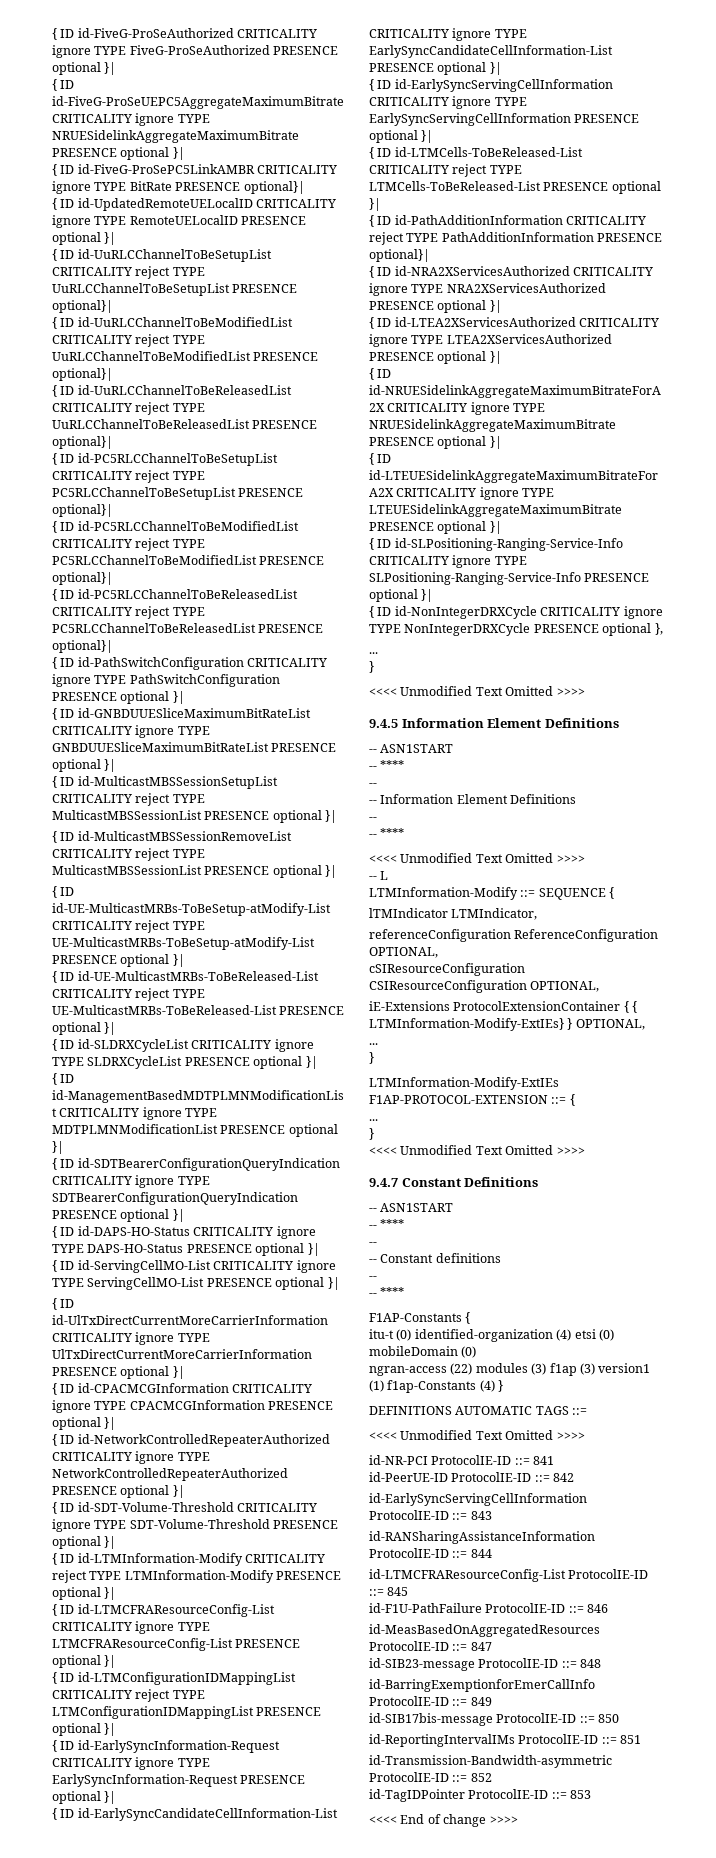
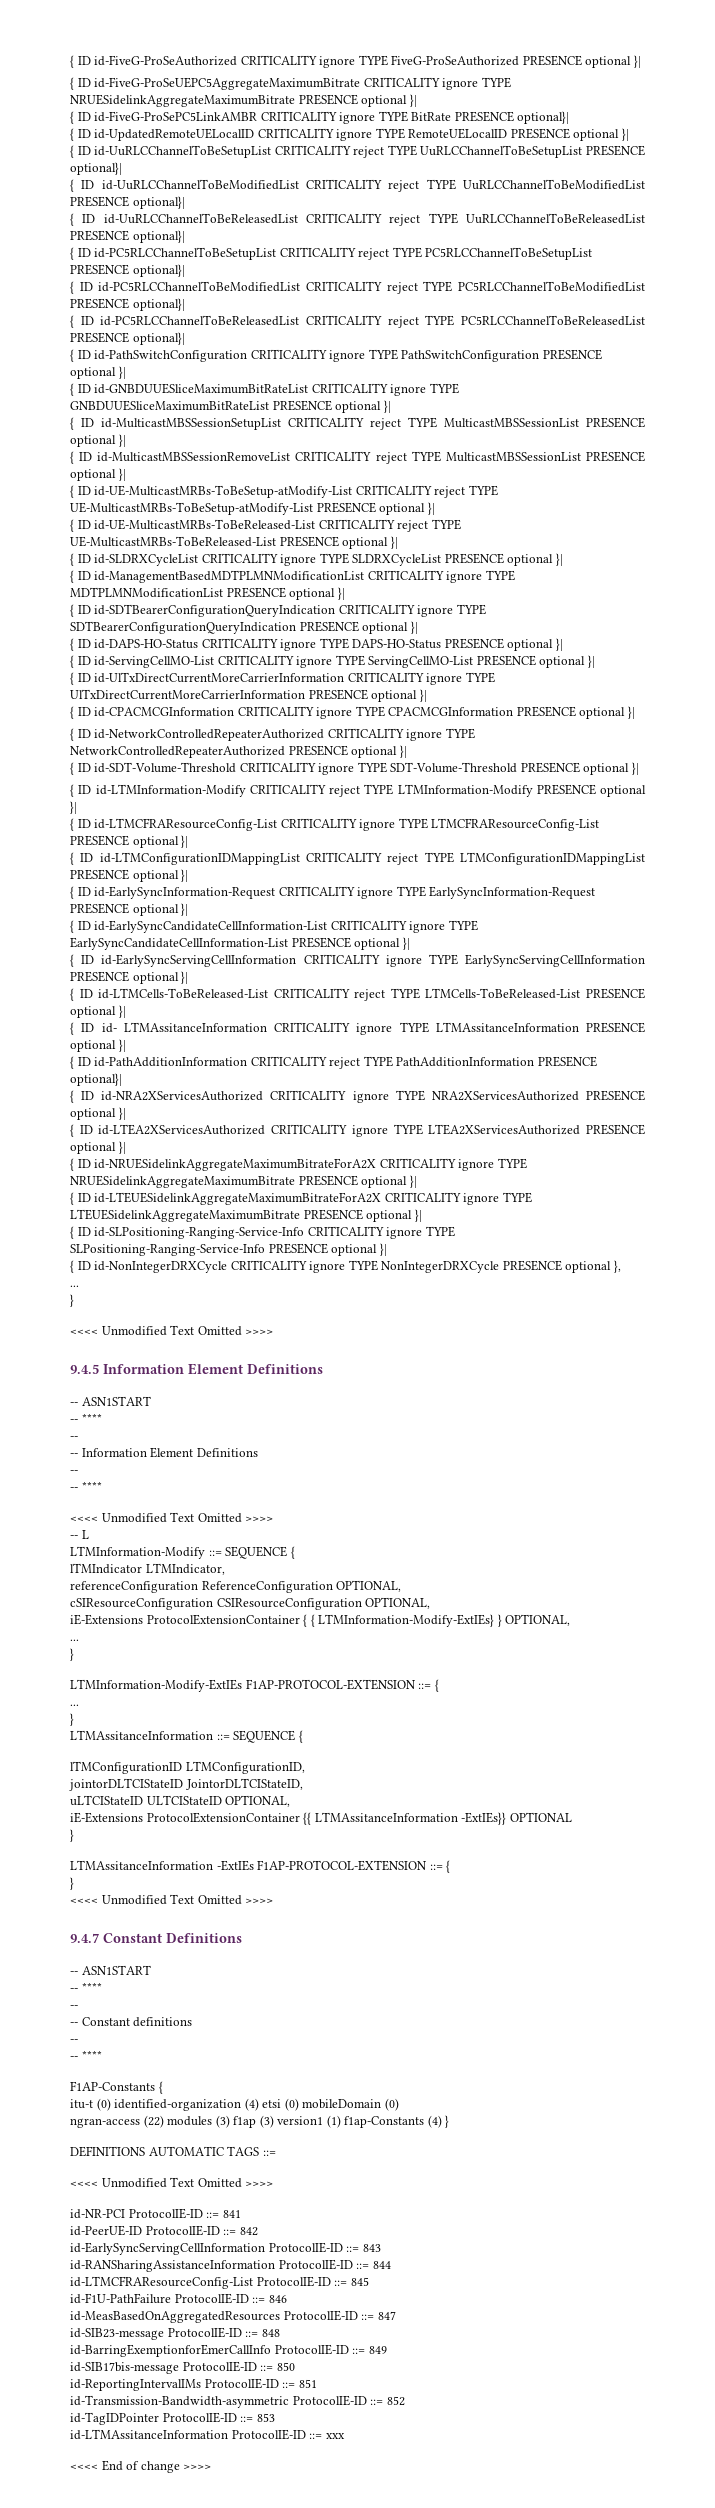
(381, 204) none -> [70,1022,645,1035] [70,1039,126,1052] // { ID id- LTMAssitanceInformation CRITICALITY ignore TYPE LTMAssitanceInformation PRESENCE optional }|
(374, 1134) none -> [70,1730,303,1743] [70,1761,305,1774] [69,1778,303,1791] [70,1795,291,1807] [70,1812,572,1825] [70,1829,74,1842] [70,1860,451,1873] [70,1877,74,1890] // LTMAssitanceInformation ::= SEQUENCE { // lTMConfigurationID LTMConfigurationID, // jointorDLTCIStateID JointorDLTCIStateID, // uLTCIStateID ULTCIStateID OPTIONAL, // iE-Extensions ProtocolExtensionContainer {{ LTMAssitanceInformation -ExtIEs}} OPTIONAL // } // LTMAssitanceInformation -ExtIEs F1AP-PROTOCOL-EXTENSION ::= { // }
(592, 1794) none -> [70,2429,345,2440] // id-LTMAssitanceInformation ProtocolIE-ID ::= xxx

